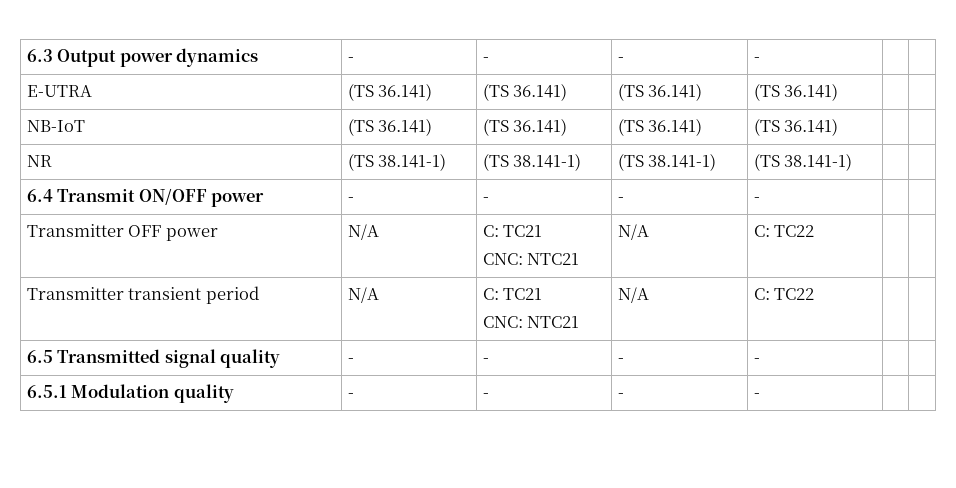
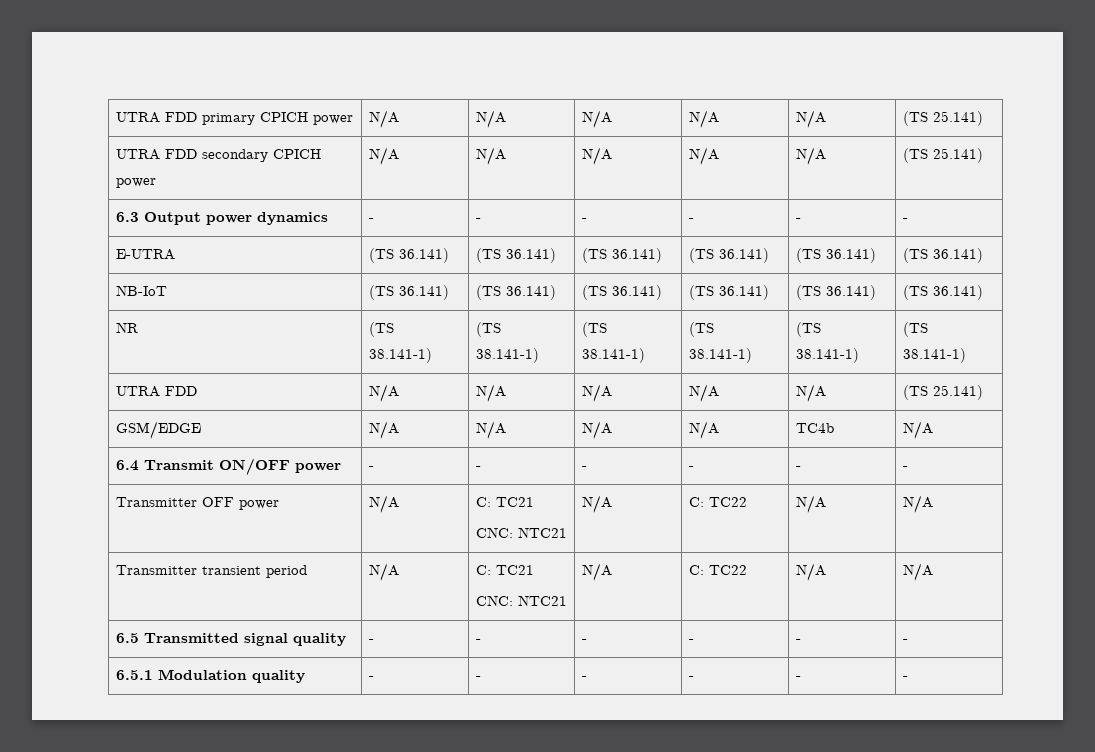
(27, 55) none -> [115,112,353,125] [368,110,399,128] [475,110,506,128] [581,110,612,128] [688,110,719,128] [795,110,826,128] [902,111,983,126] [115,149,321,162] [115,178,156,188] [368,147,399,165] [475,147,506,165] [581,147,612,165] [688,147,719,165] [795,147,826,165] [902,148,983,163] UTRA FDD primary CPICH power | N/A | N/A | N/A | N/A | N/A | (TS 25.141) // UTRA FDD secondary CPICH power | N/A | N/A | N/A | N/A | N/A | (TS 25.141) //
(761, 59) | -> [795,218,801,222] [902,218,908,222] - | -
(839, 92) | -> [795,248,876,263] [902,248,983,263] (TS 36.141) | (TS 36.141)
(839, 127) | -> [795,285,876,300] [902,285,983,300] (TS 36.141) | (TS 36.141)
(853, 162) | -> [795,322,821,337] [795,348,859,363] [902,322,928,337] [902,348,966,363] [115,386,197,397] [368,384,399,402] [475,384,506,402] [581,384,612,402] [688,384,719,402] [795,384,826,402] [902,385,983,400] [115,421,201,439] [368,421,399,439] [475,421,506,439] [581,421,612,439] [688,421,719,439] [795,423,834,433] [902,421,933,439] (TS 38.141-1) | (TS 38.141-1) // UTRA FDD | N/A | N/A | N/A | N/A | N/A | (TS 25.141) // GSM/EDGE | N/A | N/A | N/A | N/A | TC4b | N/A
(761, 199) | -> [795,466,801,470] [902,466,908,470] - | -
(815, 231) | -> [795,495,826,513] [902,495,933,513] N/A | N/A
(815, 294) | -> [795,563,826,581] [902,563,933,581] N/A | N/A
(761, 360) | -> [795,639,801,643] [902,639,908,643] - | -
(761, 395) | -> [795,676,801,680] [902,676,908,680] - | -

